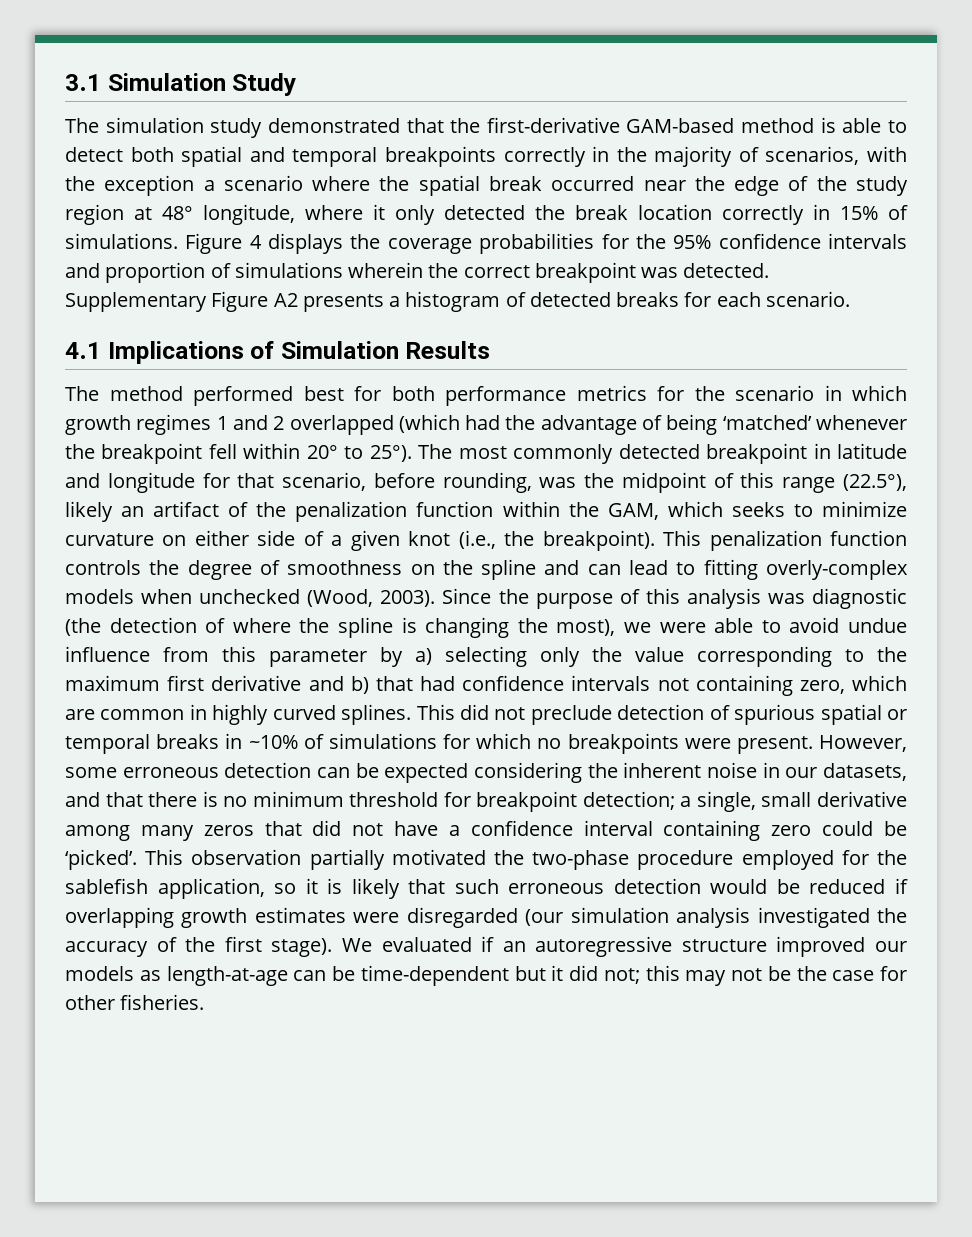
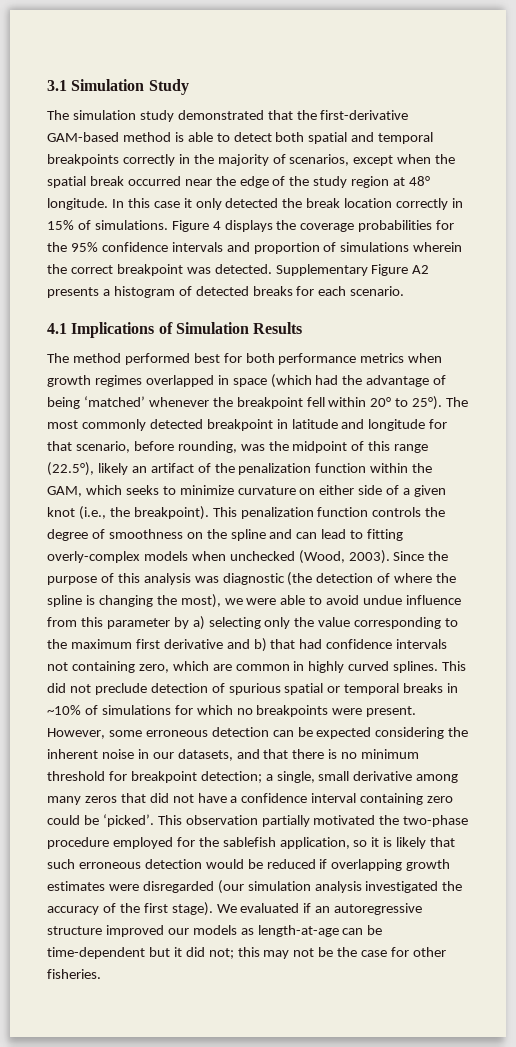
[867,146,908,162] [65,175,371,196] with the exception a scenario where -> [353,154,432,166] except when
[203,204,363,225] longitude, where -> [47,198,180,210] longitude. In this case
[657,385,907,401] [65,414,394,435] for the scenario in which growth regimes 1 and 2 overlapped -> [408,353,443,363] [47,375,267,387] when growth regimes overlapped in space

